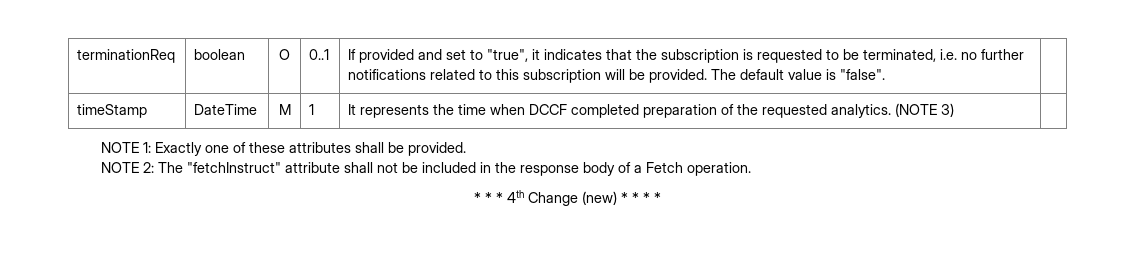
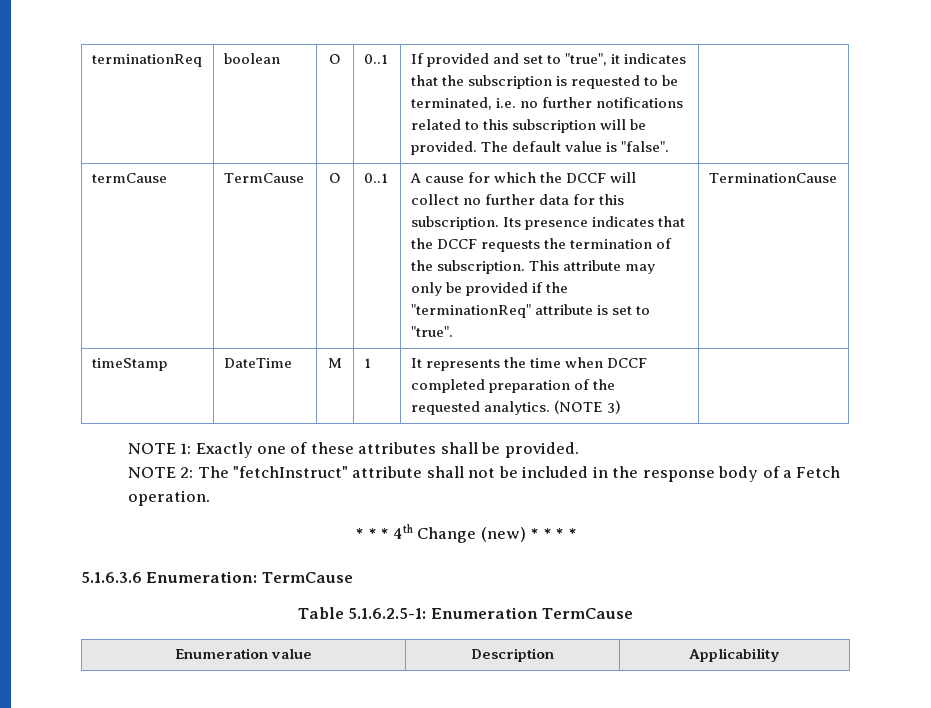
(886, 74) none -> [91,173,167,183] [223,173,304,183] [329,173,341,183] [363,173,388,183] [409,172,637,183] [410,194,625,205] [410,216,686,230] [410,238,673,252] [410,260,656,274] [410,282,569,296] [410,304,651,318] [410,326,453,337] [708,173,837,183] // termCause | TermCause | O | 0..1 | A cause for which the DCCF will collect no further data for this subscription. Its presence indicates that the DCCF requests the termination of the subscription. This attribute may only be provided if the "terminationReq" attribute is set to "true". | TerminationCause
(661, 197) none -> [81,571,353,583] [297,607,634,619] [174,648,313,659] [471,648,554,662] [689,648,780,662] // 5.1.6.3.6 Enumeration: TermCause // Table 5.1.6.2.5-1: Enumeration TermCause // Enumeration value | Description | Applicability

